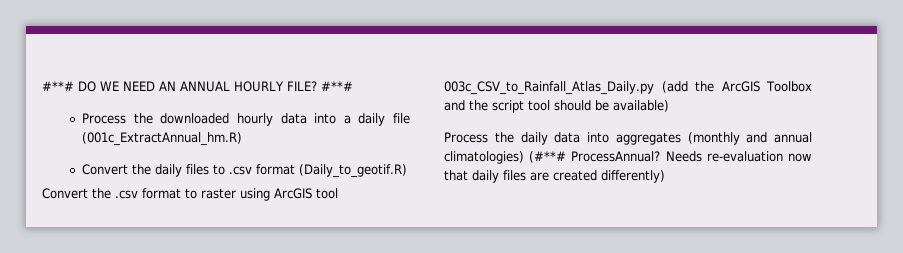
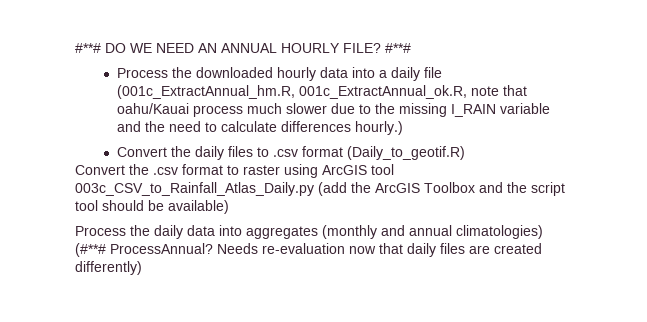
[82,132,243,146] (001c_ExtractAnnual_hm.R) -> [116,85,527,99] [116,103,550,117] [116,121,403,135] (001c_ExtractAnnual_hm.R, 001c_ExtractAnnual_ok.R, note that oahu/Kauai process much slower due to the missing I_RAIN variable and the need to calculate differences hourly.)

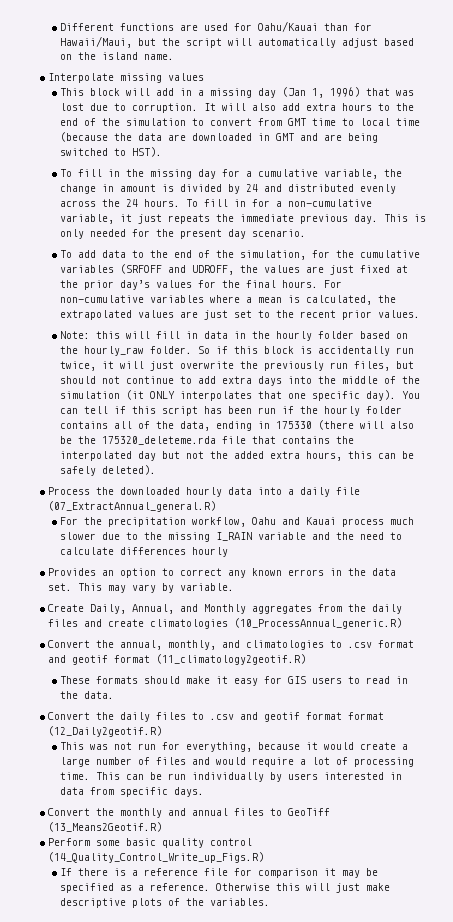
[75,43,411,53] #**# DO WE NEED AN ANNUAL HOURLY FILE? #**# -> [59,21,372,32] [59,36,414,48] [59,52,174,60] [48,73,205,83] [59,87,414,98] [59,103,414,113] [59,118,420,126] [59,132,378,143] [59,147,162,157] [59,169,402,179] [59,184,396,194] [59,199,372,207] [59,214,426,224] [59,229,306,239] [59,250,420,260] [59,264,408,275] [59,280,342,290] [59,295,396,305] [59,310,420,320] [59,331,408,341] [59,346,414,356] [59,361,414,371] [59,376,420,386] [59,390,420,401] [59,406,402,416] [59,420,414,431] [59,436,354,445] [59,451,414,461] [59,465,156,476] Different functions are used for Oahu/Kauai than for Hawaii/Maui, but the script will automatically adjust based on the island name. // Interpolate missing values // This block will add in a missing day (Jan 1, 1996) that was lost due to corruption. It will also add extra hours to the end of the simulation to convert from GMT time to local time (because the data are downloaded in GMT and are being switched to HST). // To fill in the missing day for a cumulative variable, the change in amount is divided by 24 and distributed evenly across the 24 hours. To fill in for a non-cumulative variable, it just repeats the immediate previous day. This is only needed for the present day scenario. // To add data to the end of the simulation, for the cumulative variables (SRFOFF and UDROFF, the values are just fixed at the prior day’s values for the final hours. For non-cumulative variables where a mean is calculated, the extrapolated values are just set to the recent prior values. // Note: this will fill in data in the hourly folder based on the hourly_raw folder. So if this block is accidentally run twice, it will just overwrite the previously run files, but should not continue to add extra days into the middle of the simulation (it ONLY interpolates that one specific day). You can tell if this script has been run if the hourly folder contains all of the data, ending in 175330 (there will also be the 175320_deleteme.rda file that contains the interpolated day but not the added extra hours, this can be safely deleted).
[116,85,527,99] [116,103,189,114] (001c_ExtractAnnual_hm.R, 001c_ExtractAnnual_ok.R, note that oahu/Kauai -> [48,501,217,512] [59,517,336,527] (07_ExtractAnnual_general.R) // For the precipitation workflow, Oahu and Kauai
[354,121,403,135] hourly.) -> [191,547,228,557] [48,568,397,578] [48,583,235,593] [48,604,403,614] [48,618,403,629] [48,640,415,650] [48,654,307,665] [59,676,408,686] [59,691,114,699] hourly // Provides an option to correct any known errors in the data set. This may vary by variable. // Create Daily, Annual, and Monthly aggregates from the daily files and create climatologies (10_ProcessAnnual_generic.R) // Convert the annual, monthly, and climatologies to .csv format and geotif format (11_climatology2geotif.R) // These formats should make it easy for GIS users to read in the data.
[301,146,465,160] [75,164,394,178] [75,182,565,196] [75,200,229,214] [75,225,543,239] [75,243,542,257] [75,261,142,275] format (Daily_to_geotif.R) // Convert the .csv format to raster using ArcGIS tool 003c_CSV_to_Rainfall_Atlas_Daily.py (add the ArcGIS Toolbox and the script tool should be available) // Process the daily data into aggregates (monthly and annual climatologies) (#**# ProcessAnnual? Needs re-evaluation now that daily files are created differently) -> [240,712,385,722] [48,726,163,737] [59,742,408,752] [59,757,414,767] [59,772,402,782] [59,787,204,797] [48,808,331,818] [48,822,163,832] [48,838,253,848] [48,852,265,863] [59,868,378,878] [59,883,390,893] [59,898,270,908] and geotif format format (12_Daily2geotif.R) // This was not run for everything, because it would create a large number of files and would require a lot of processing time. This can be run individually by users interested in data from specific days. // Convert the monthly and annual files to GeoTiff (13_Means2Geotif.R) // Perform some basic quality control (14_Quality_Control_Write_up_Figs.R) // If there is a reference file for comparison it may be specified as a reference. Otherwise this will just make descriptive plots of the variables.

